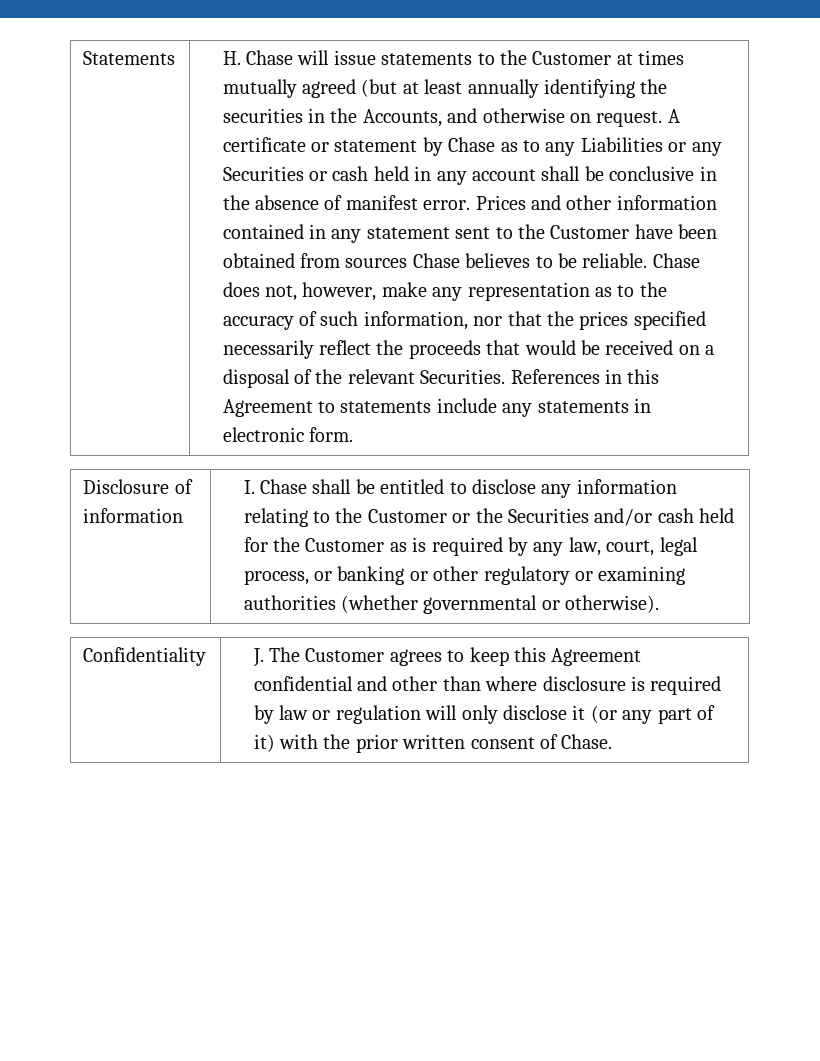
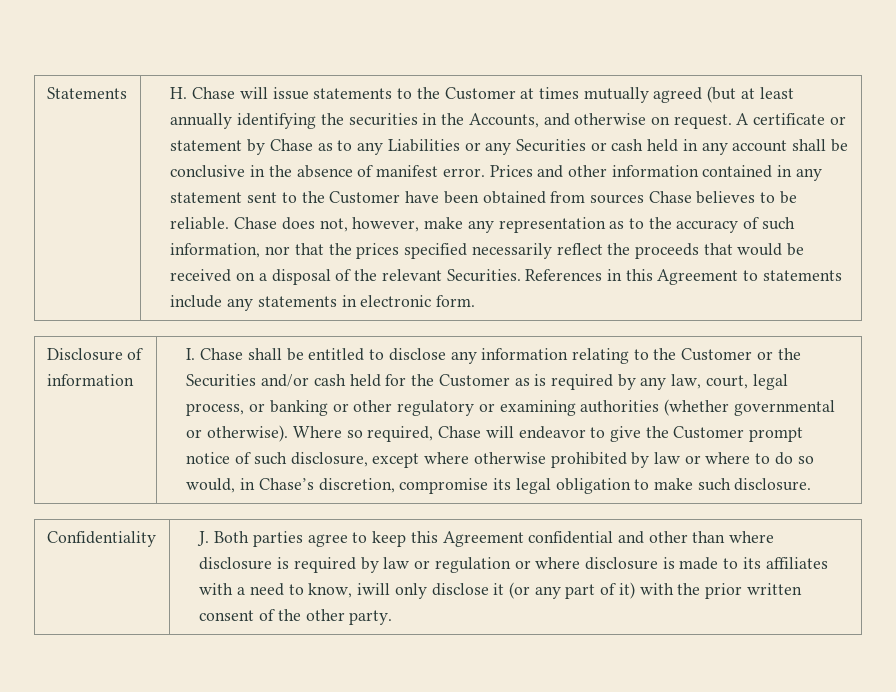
(660, 604) none -> [292,426,804,442] [186,452,814,468] [186,478,812,494] Where so required, Chase will endeavor to give the Customer prompt notice of such disclosure, except where otherwise prohibited by law or where to do so would, in Chase’s discretion, compromise its legal obligation to make such disclosure.
[268,647,442,666] The Customer agrees -> [214,531,348,547] Both parties agree
[425,705,458,720] will -> [514,557,828,570] [199,583,391,598] or where disclosure is made to its affiliates with a need to know, iwill
[561,734,613,749] Chase. -> [277,609,393,625] the other party.

